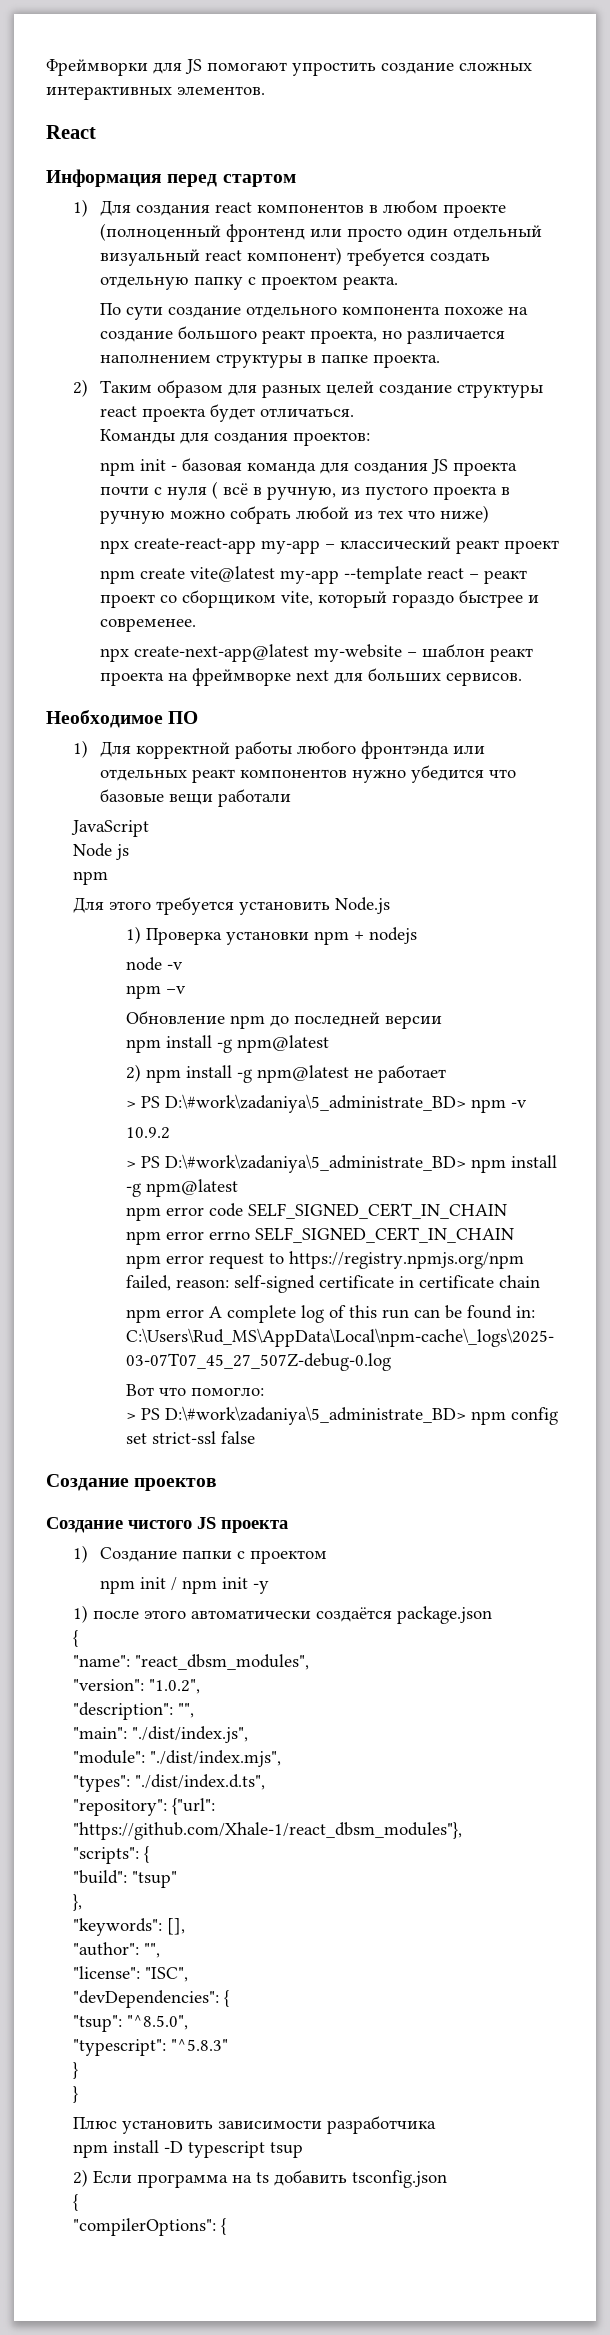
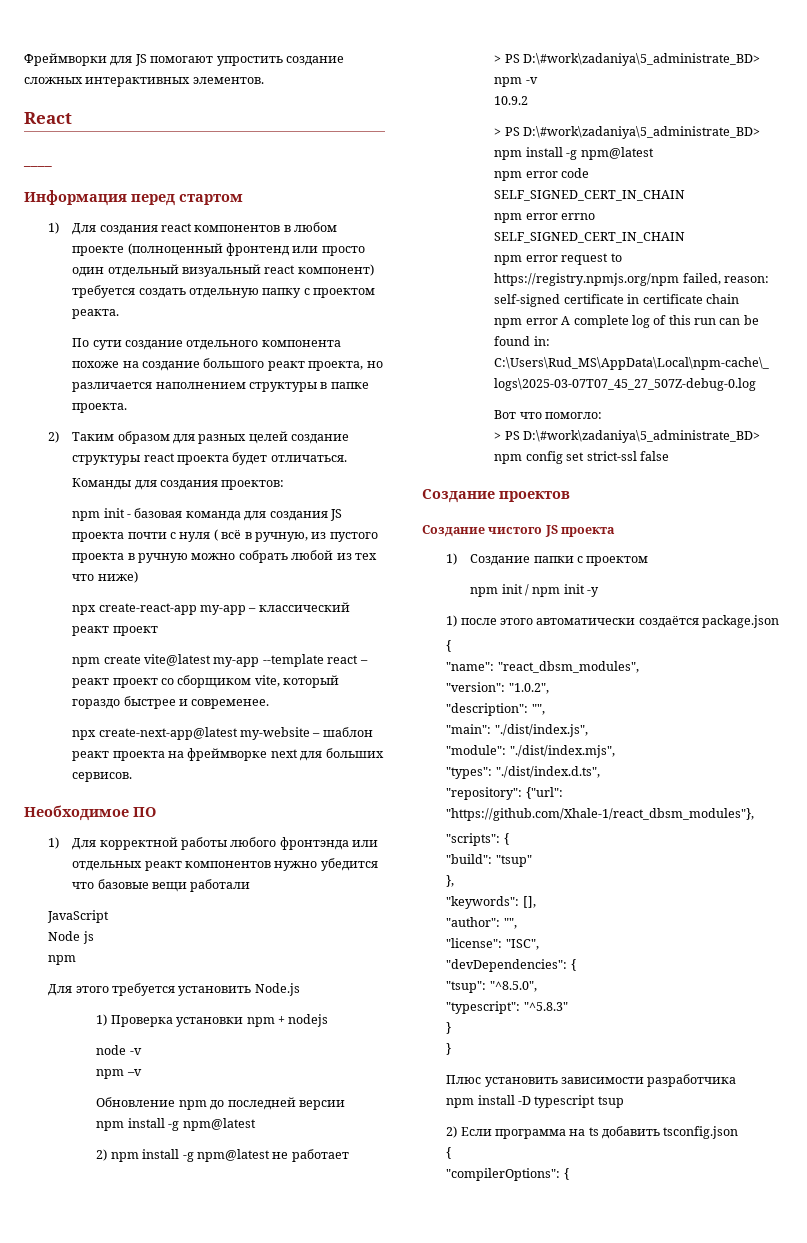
(96, 132) none -> [23,165,52,167] // ____

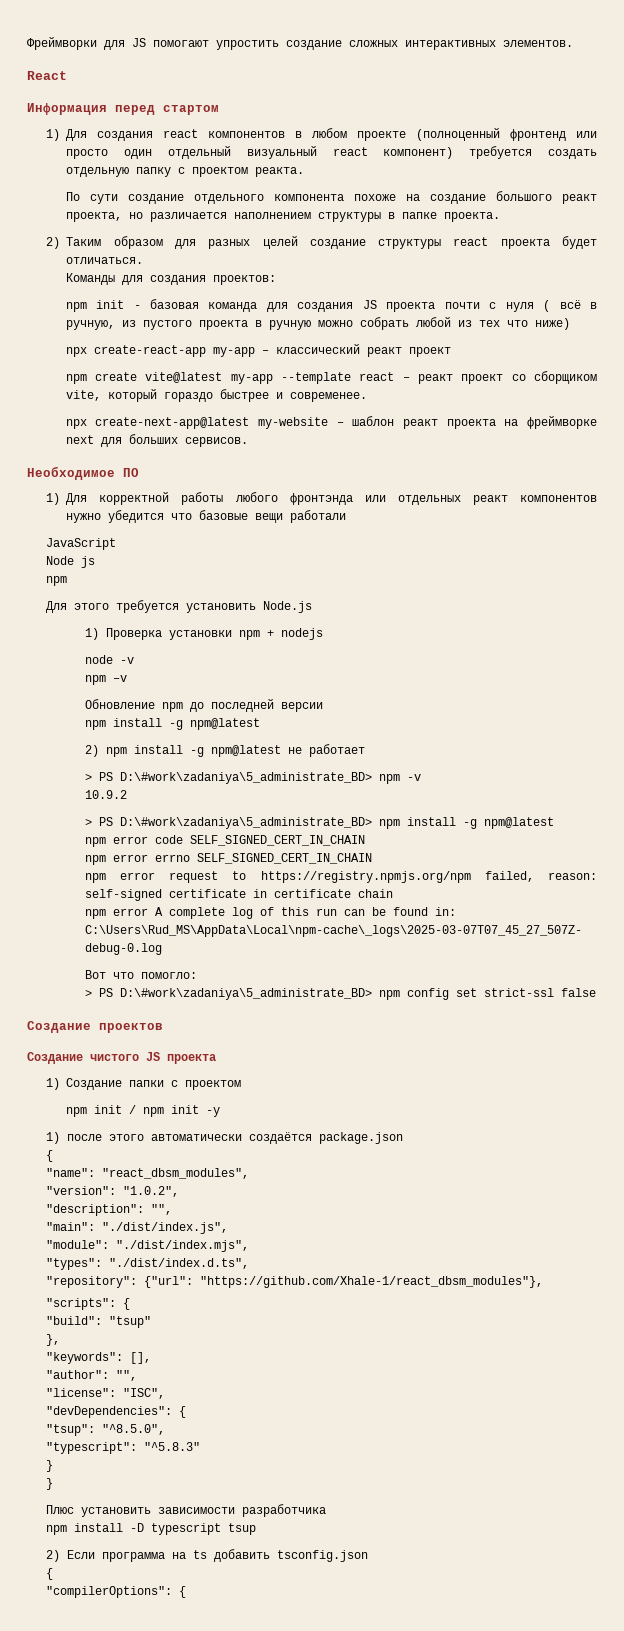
[23,165,52,167] // ____ -> (67, 75) none

